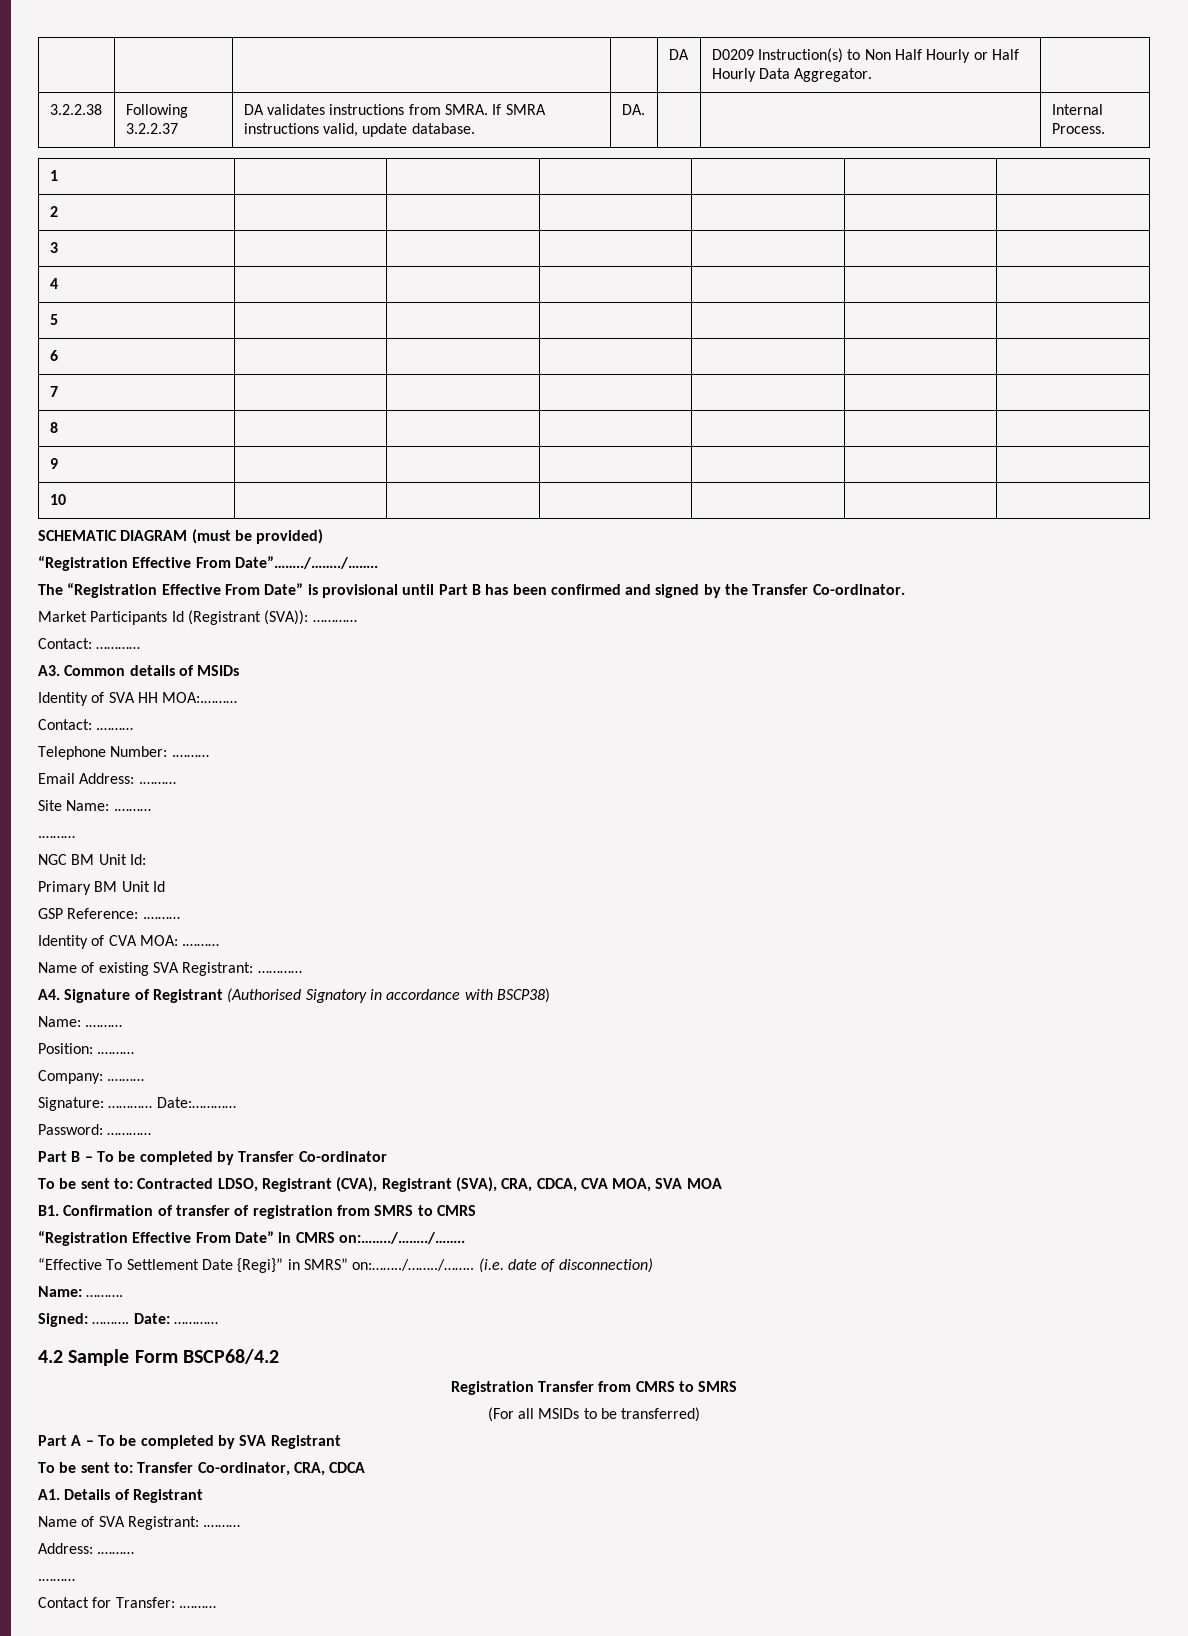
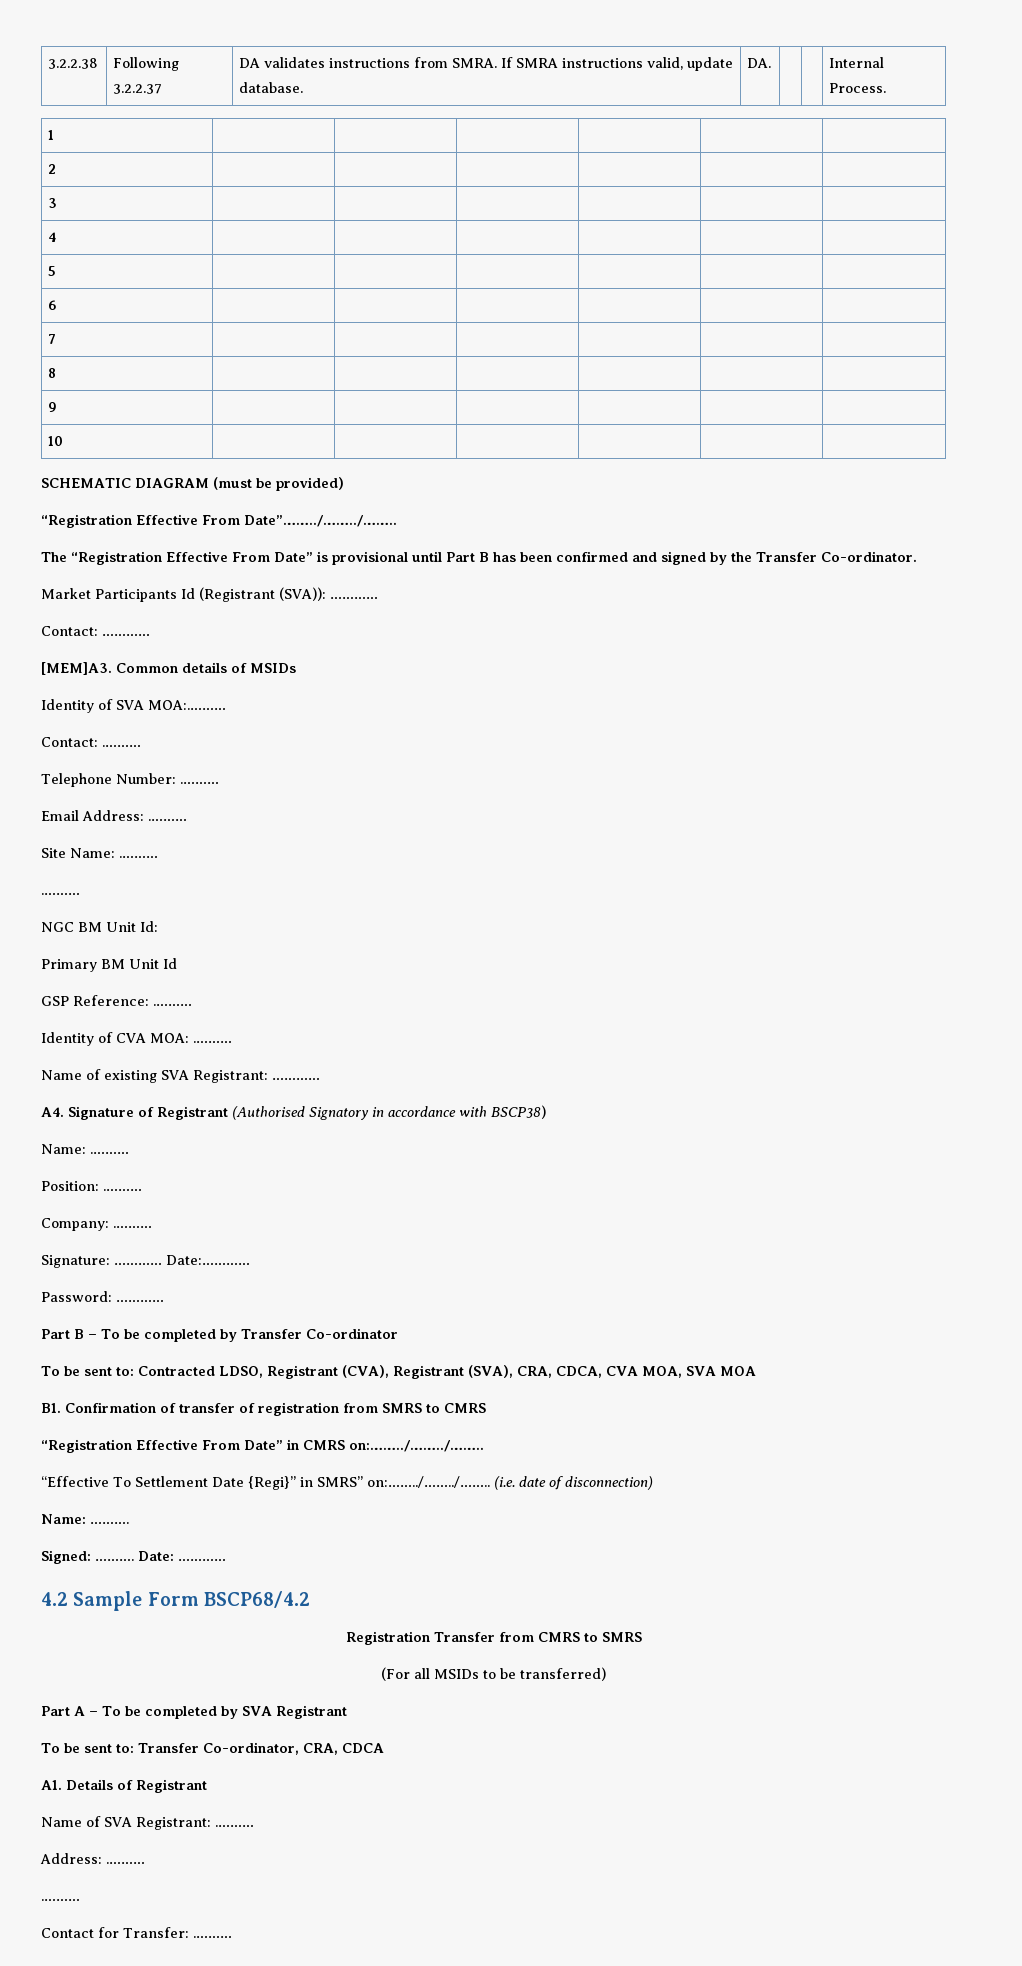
[668,49,689,60] [711,48,1019,63] [711,68,873,82] | | | | DA | D0209 Instruction(s) to Non Half Hourly or Half Hourly Data Aggregator. | // -> (48, 63) none
[38,665,60,676] A3. -> [41,662,112,675] [MEM]A3.
[137,692,158,703] HH -> (144, 705) none

